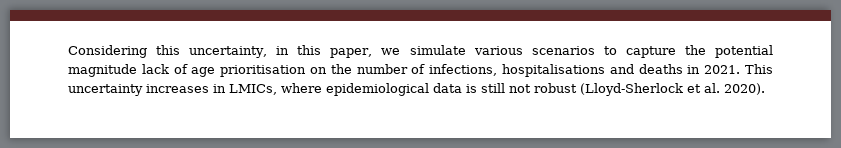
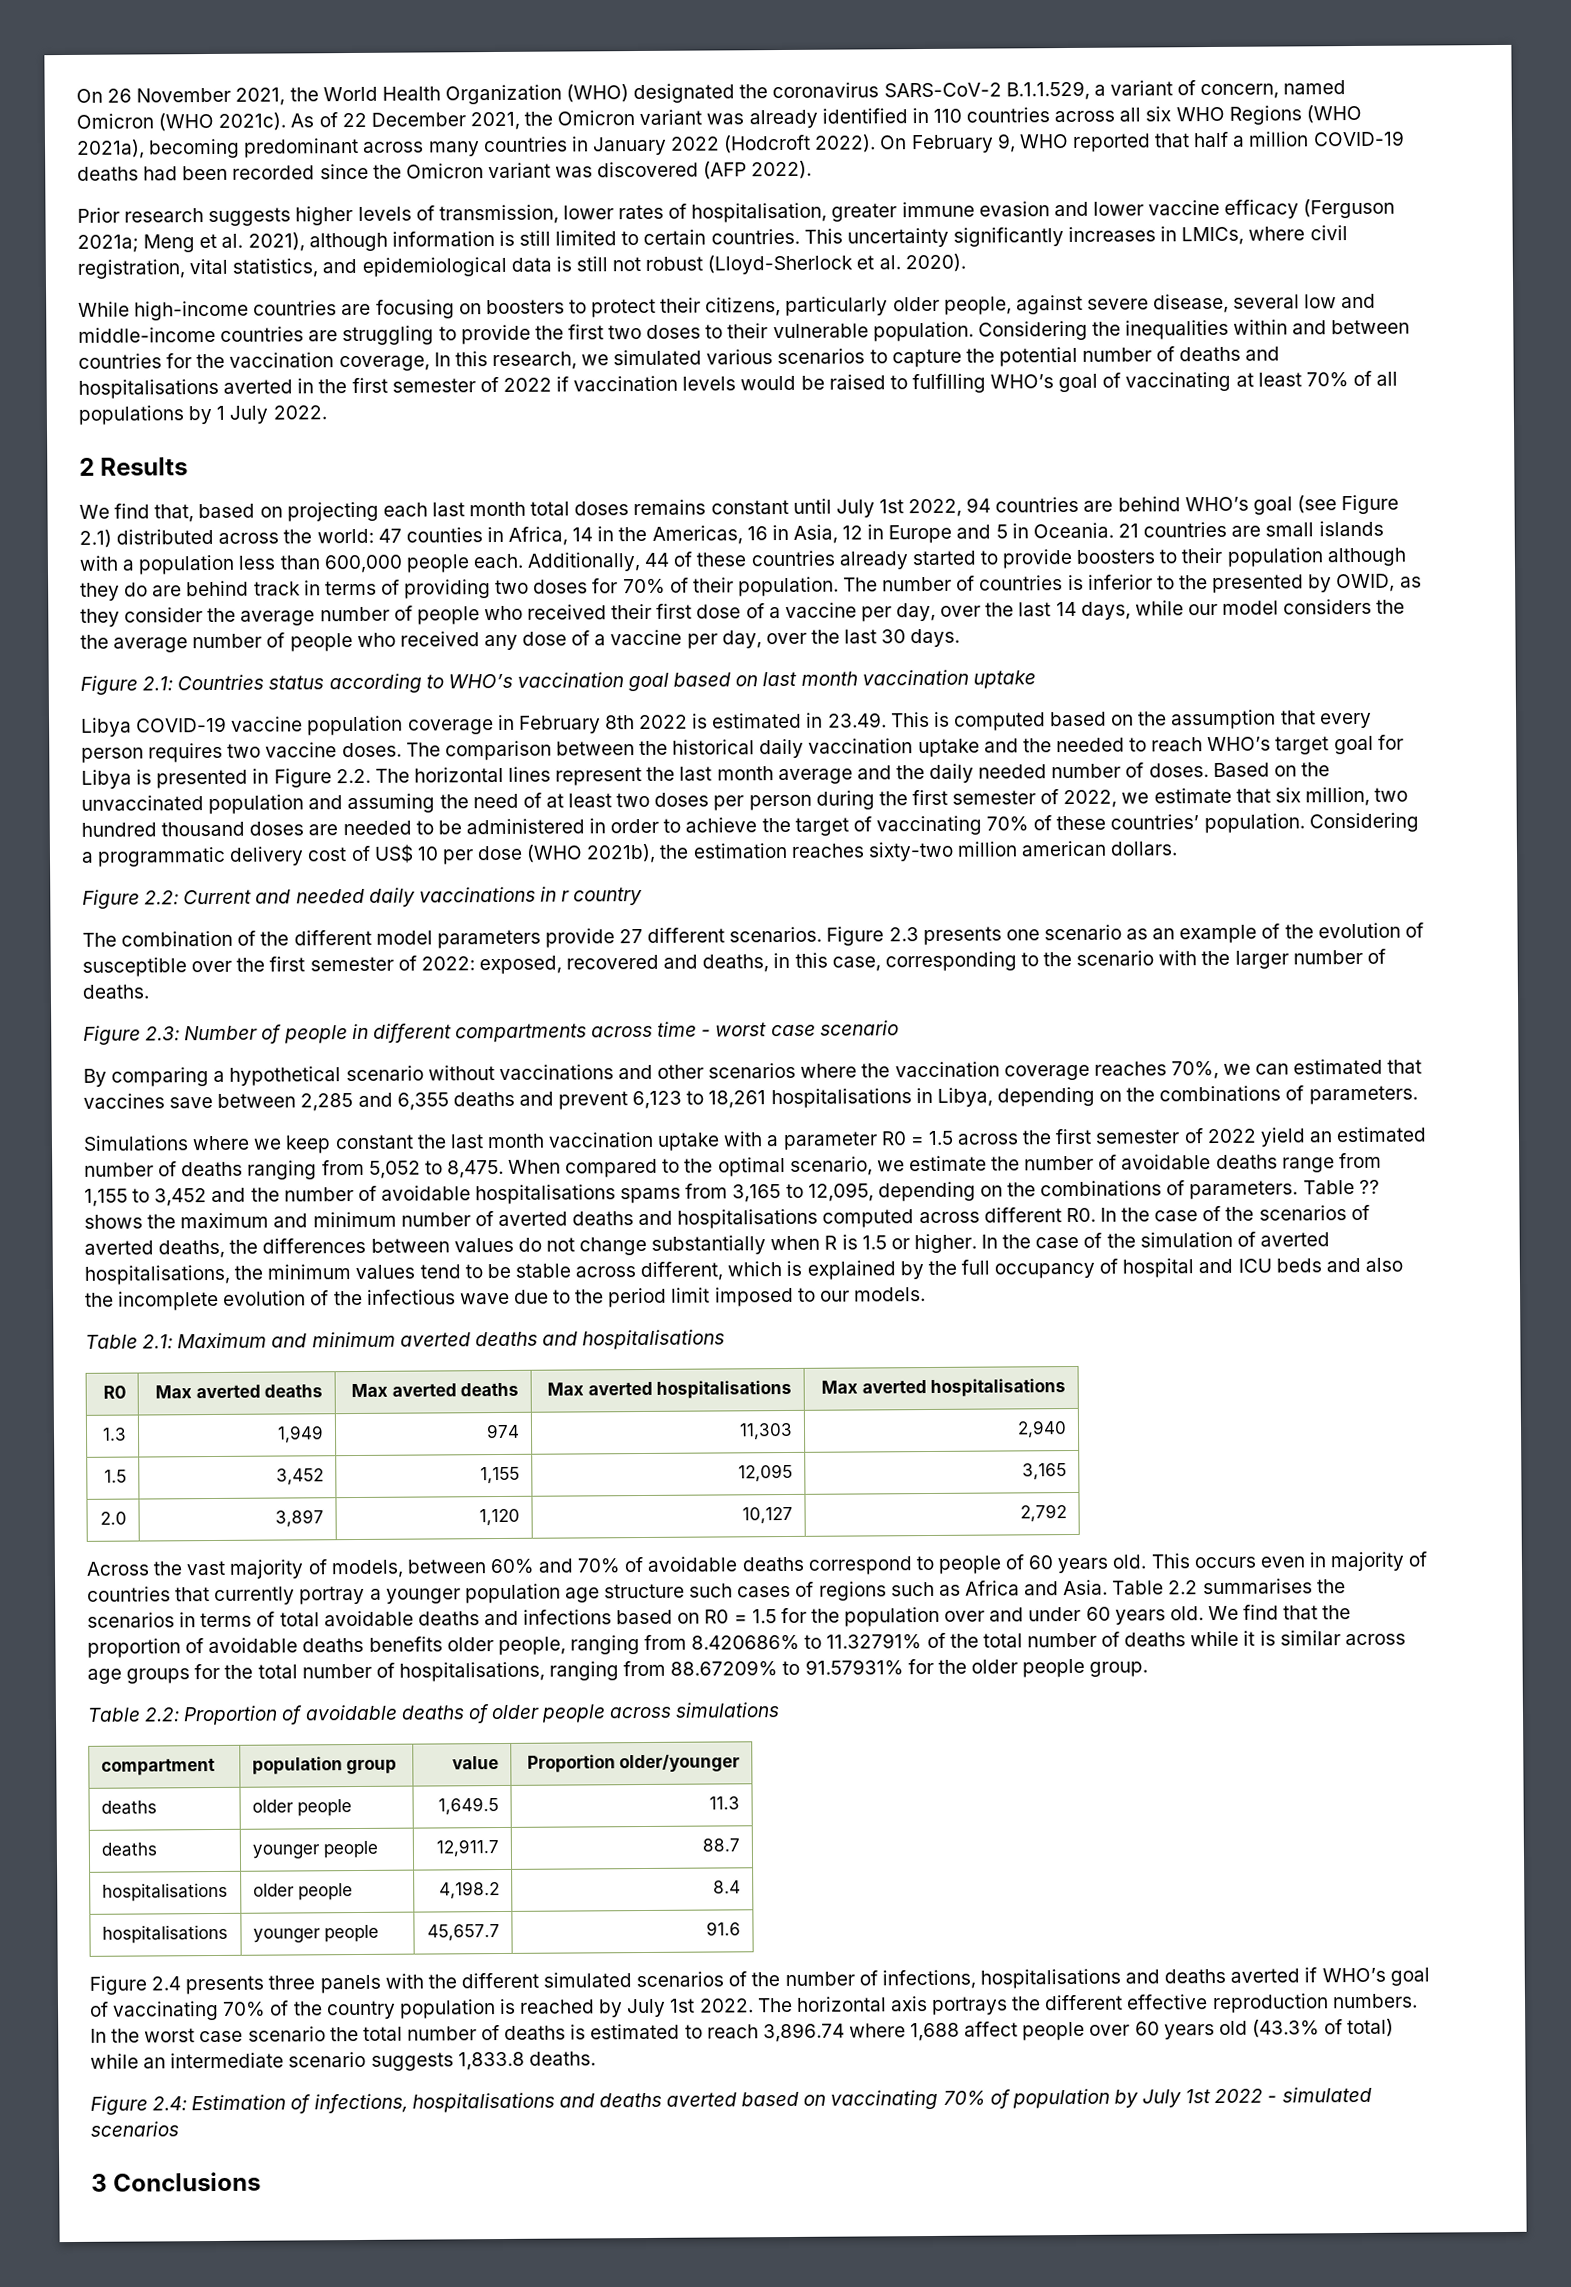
[68,45,773,58] [68,64,741,77] Considering this uncertainty, in this paper, we simulate various scenarios to capture the potential magnitude lack of age prioritisation on the number of infections, hospitalisations and deaths in 2021. -> [76,80,1347,106] [76,104,1362,132] [76,130,1405,159] [77,160,813,181] [77,198,1396,227] [77,228,800,253] On 26 November 2021, the World Health Organization (WHO) designated the coronavirus SARS-CoV-2 B.1.1.529, a variant of concern, named Omicron (WHO 2021c). As of 22 December 2021, the Omicron variant was already identified in 110 countries across all six WHO Regions (WHO 2021a), becoming predominant across many countries in January 2022 (Hodcroft 2022). On February 9, WHO reported that half a million COVID-19 deaths had been recorded since the Omicron variant was discovered (AFP 2022). // Prior research suggests higher levels of transmission, lower rates of hospitalisation, greater immune evasion and lower vaccine efficacy (Ferguson 2021a; Meng et al. 2021), although information is still limited to certain countries.
(143, 90) none -> [952,227,1064,247] significantly
(322, 88) none -> [1309,225,1348,241] [77,258,358,279] civil registration, vital statistics, and
(765, 89) none -> [78,293,1377,321] [78,319,1411,346] [78,346,1281,372] [78,370,1399,399] [78,405,327,425] [79,457,189,476] [79,494,1400,523] [79,520,1384,548] [79,547,1406,575] [80,573,1422,601] [80,598,1406,627] [80,628,961,653] [80,669,1036,695] [81,709,1372,737] [81,734,1404,763] [81,762,1330,789] [81,786,1409,815] [81,812,1419,837] [81,840,1178,867] [82,886,644,909] [82,922,1424,949] [82,948,1386,977] [82,984,149,999] [83,1020,899,1045] [83,1058,1423,1087] [83,1085,1418,1112] [83,1126,1428,1154] [84,1152,1382,1180] [84,1179,1380,1207] [84,1204,1370,1229] [84,1231,1330,1259] [84,1257,1403,1285] [85,1286,926,1311] [85,1329,726,1350] [103,1385,127,1399] [155,1384,324,1399] [351,1382,520,1398] [547,1379,793,1399] [821,1378,1067,1397] [102,1427,128,1441] [277,1425,325,1443] [486,1423,521,1439] [739,1422,794,1440] [1017,1420,1068,1438] [104,1469,128,1483] [276,1468,325,1485] [480,1466,521,1484] [738,1463,794,1482] [1022,1463,1068,1480] [100,1511,128,1525] [275,1509,325,1527] [479,1508,521,1526] [742,1506,794,1524] [1020,1504,1068,1522] [86,1551,1428,1579] [87,1578,1346,1605] [87,1604,1352,1628] [87,1630,1406,1658] [87,1658,1149,1684] [87,1702,781,1726] [100,1758,215,1776] [251,1756,398,1775] [452,1756,500,1770] [526,1754,741,1773] [100,1800,157,1815] [251,1799,352,1817] [438,1797,500,1815] [709,1796,741,1810] [100,1842,157,1857] [251,1840,378,1859] [436,1839,500,1857] [702,1838,741,1852] [101,1882,228,1902] [252,1883,353,1901] [439,1881,501,1899] [713,1880,742,1894] [101,1924,228,1944] [252,1924,379,1943] [427,1924,501,1941] [706,1921,742,1936] [89,1967,1430,1995] [89,1993,1418,2021] [90,2018,1395,2043] [90,2051,596,2071] [90,2086,1372,2115] [90,2121,179,2137] [91,2171,262,2192] // While high-income countries are focusing on boosters to protect their citizens, particularly older people, against severe disease, several low and middle-income countries are struggling to provide the first two doses to their vulnerable population. Considering the inequalities within and between countries for the vaccination coverage, In this research, we simulated various scenarios to capture the potential number of deaths and hospitalisations averted in the first semester of 2022 if vaccination levels would be raised to fulfilling WHO’s goal of vaccinating at least 70% of all populations by 1 July 2022. // 2 Results // We find that, based on projecting each last month total doses remains constant until July 1st 2022, 94 countries are behind WHO’s goal (see Figure 2.1) distributed across the world: 47 counties in Africa, 14 in the Americas, 16 in Asia, 12 in Europe and 5 in Oceania. 21 countries are small islands with a population less than 600,000 people each. Additionally, 44 of these countries already started to provide boosters to their population although they do are behind track in terms of providing two doses for 70% of their population. The number of countries is inferior to the presented by OWID, as they consider the average number of people who received their first dose of a vaccine per day, over the last 14 days, while our model considers the the average number of people who received any dose of a vaccine per day, over the last 30 days. // Figure 2.1: Countries status according to WHO’s vaccination goal based on last month vaccination uptake // Libya COVID-19 vaccine population coverage in February 8th 2022 is estimated in 23.49. This is computed based on the assumption that every person requires two vaccine doses. The comparison between the historical daily vaccination uptake and the needed to reach WHO’s target goal for Libya is presented in Figure 2.2. The horizontal lines represent the last month average and the daily needed number of doses. Based on the unvaccinated population and assuming the need of at least two doses per person during the first semester of 2022, we estimate that six million, two hundred thousand doses are needed to be administered in order to achieve the target of vaccinating 70% of these countries’ population. Considering a programmatic delivery cost of US$ 10 per dose (WHO 2021b), the estimation reaches sixty-two million american dollars. // Figure 2.2: Current and needed daily vaccinations in r country // The combination of the different model parameters provide 27 different scenarios. Figure 2.3 presents one scenario as an example of the evolution of susceptible over the first semester of 2022: exposed, recovered and deaths, in this case, corresponding to the scenario with the larger number of deaths. // Figure 2.3: Number of people in different compartments across time - worst case scenario // By comparing a hypothetical scenario without vaccinations and other scenarios where the vaccination coverage reaches 70%, we can estimated that vaccines save between 2,285 and 6,355 deaths and prevent 6,123 to 18,261 hospitalisations in Libya, depending on the combinations of parameters. // Simulations where we keep constant the last month vaccination uptake with a parameter R0 = 1.5 across the first semester of 2022 yield an estimated number of deaths ranging from 5,052 to 8,475. When compared to the optimal scenario, we estimate the number of avoidable deaths range from 1,155 to 3,452 and the number of avoidable hospitalisations spams from 3,165 to 12,095, depending on the combinations of parameters. Table ?? shows the maximum and minimum number of averted deaths and hospitalisations computed across different R0. In the case of the scenarios of averted deaths, the differences between values do not change substantially when R is 1.5 or higher. In the case of the simulation of averted hospitalisations, the minimum values tend to be stable across different, which is explained by the full occupancy of hospital and ICU beds and also the incomplete evolution of the infectious wave due to the period limit imposed to our models. // Table 2.1: Maximum and minimum averted deaths and hospitalisations // R0 | Max averted deaths | Max averted deaths | Max averted hospitalisations | Max averted hospitalisations // 1.3 | 1,949 | 974 | 11,303 | 2,940 // 1.5 | 3,452 | 1,155 | 12,095 | 3,165 // 2.0 | 3,897 | 1,120 | 10,127 | 2,792 // Across the vast majority of models, between 60% and 70% of avoidable deaths correspond to people of 60 years old. This occurs even in majority of countries that currently portray a younger population age structure such cases of regions such as Africa and Asia. Table 2.2 summarises the scenarios in terms of total avoidable deaths and infections based on R0 = 1.5 for the population over and under 60 years old. We find that the proportion of avoidable deaths benefits older people, ranging from 8.420686% to 11.32791% of the total number of deaths while it is similar across age groups for the total number of hospitalisations, ranging from 88.67209% to 91.57931% for the older people group. // Table 2.2: Proportion of avoidable deaths of older people across simulations // compartment | population group | value | Proportion older/younger // deaths | older people | 1,649.5 | 11.3 // deaths | younger people | 12,911.7 | 88.7 // hospitalisations | older people | 4,198.2 | 8.4 // hospitalisations | younger people | 45,657.7 | 91.6 // Figure 2.4 presents three panels with the different simulated scenarios of the number of infections, hospitalisations and deaths averted if WHO’s goal of vaccinating 70% of the country population is reached by July 1st 2022. The horizontal axis portrays the different effective reproduction numbers. In the worst case scenario the total number of deaths is estimated to reach 3,896.74 where 1,688 affect people over 60 years old (43.3% of total) while an intermediate scenario suggests 1,833.8 deaths. // Figure 2.4: Estimation of infections, hospitalisations and deaths averted based on vaccinating 70% of population by July 1st 2022 - simulated scenarios // 3 Conclusions

